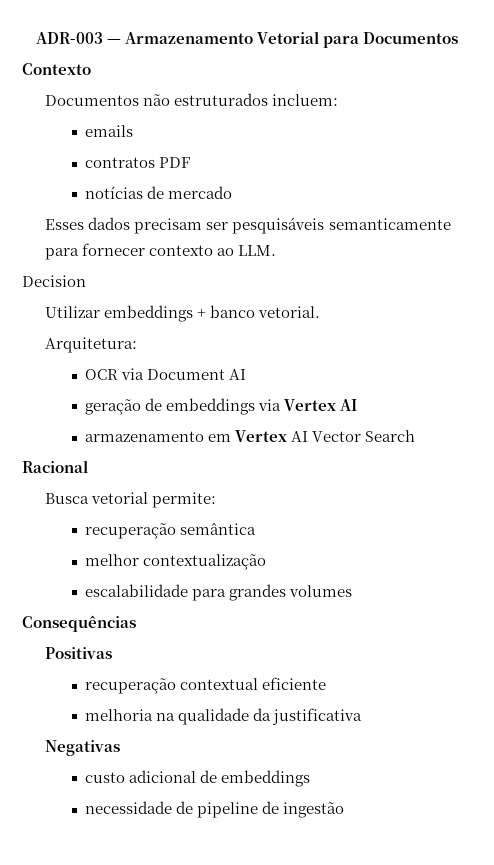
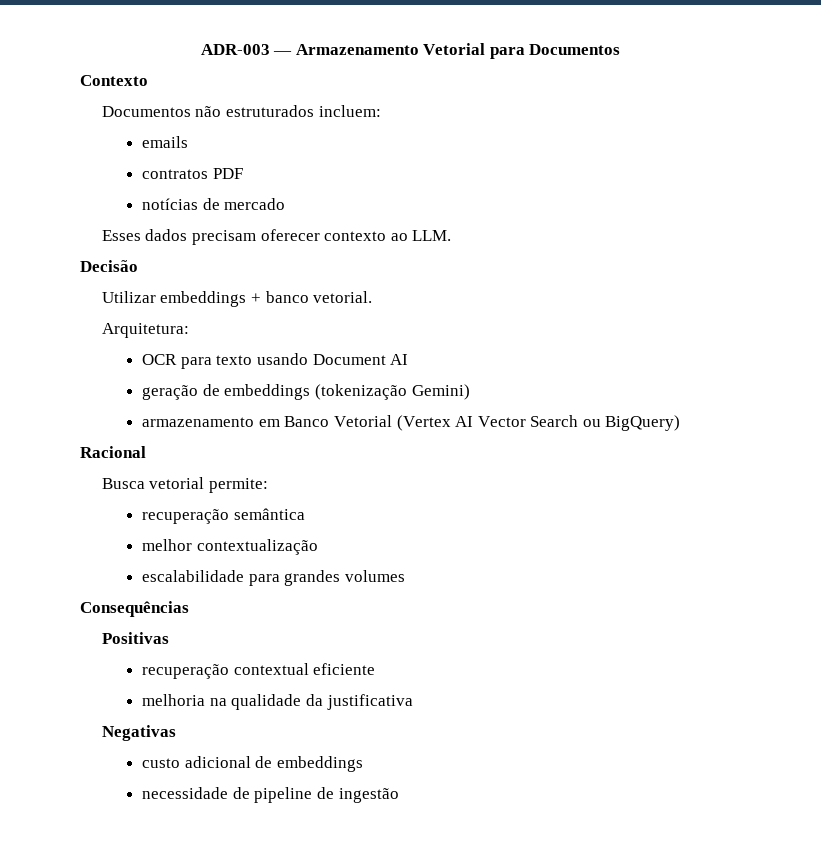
[206,217,451,234] [45,243,146,260] ser pesquisáveis semanticamente para fornecer -> [260,229,320,241] oferecer
[22,275,86,287] Decision -> [80,260,138,272] Decisão
[121,368,145,380] via -> [180,353,308,369] para texto usando
[258,399,358,411] via Vertex AI -> [314,384,470,400] (tokenização Gemini)
[235,430,288,442] Vertex -> [284,415,451,431] Banco Vetorial (Vertex
(416, 436) none -> [582,415,681,431] ou BigQuery)

